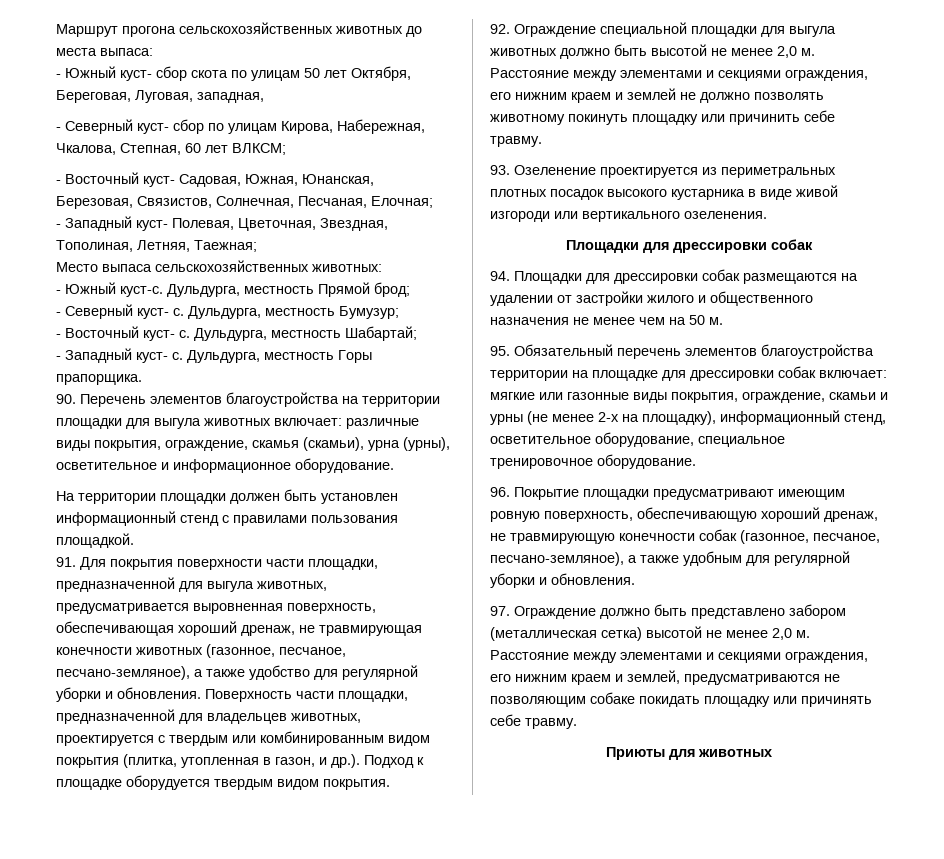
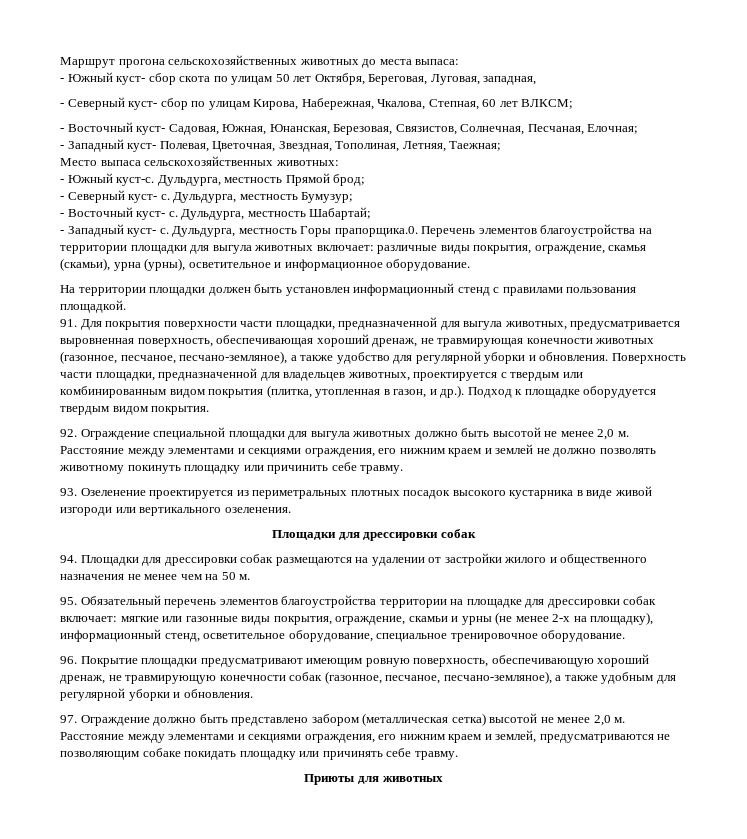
[56,374,142,385] [56,394,76,404] прапорщика. // 90. -> [334,226,418,237] прапорщика.0.

